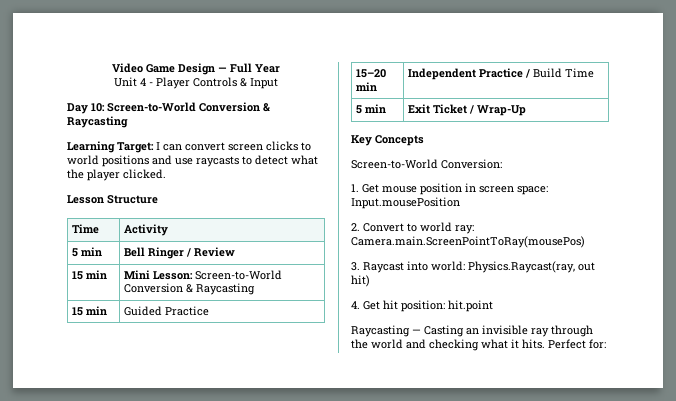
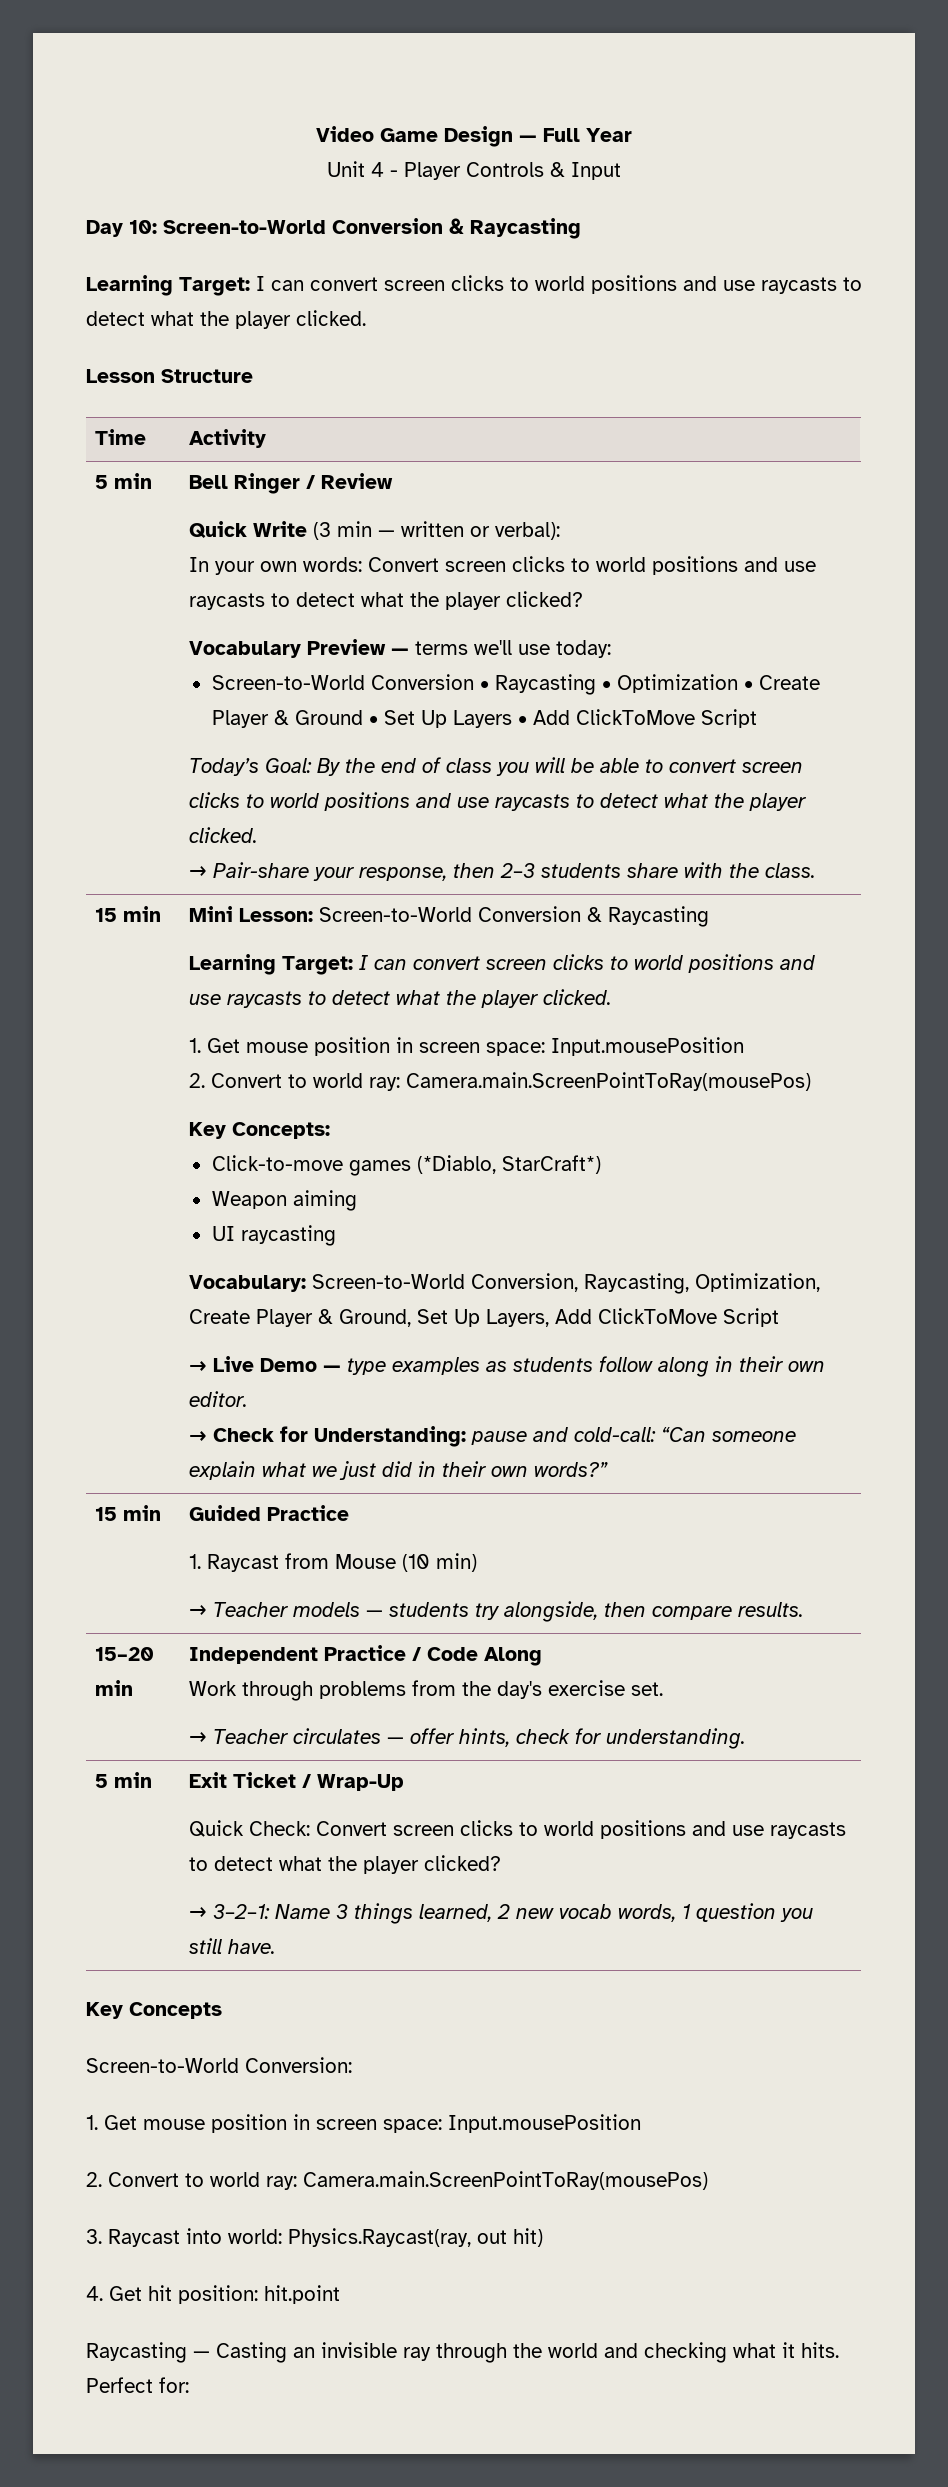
(235, 252) none -> [189,521,561,540] [189,556,817,575] [189,591,584,610] [189,639,612,658] [211,674,820,695] [211,709,757,728] [189,757,804,776] [189,792,808,811] [189,827,258,843] [189,862,816,881] // Quick Write (3 min — written or verbal): // In your own words: Convert screen clicks to world positions and use raycasts to detect what the player clicked? // Vocabulary Preview — terms we'll use today: // Screen-to-World Conversion • Raycasting • Optimization • Create Player & Ground • Set Up Layers • Add ClickToMove Script // Today’s Goal: By the end of class you will be able to convert screen clicks to world positions and use raycasts to detect what the player clicked. // → Pair-share your response, then 2–3 students share with the class.
[71,306,107,316] [123,306,209,316] // 15 min | Guided Practice -> [189,954,816,975] [189,989,612,1008] [189,1037,745,1056] [189,1072,812,1091] [189,1122,331,1139] [211,1155,601,1176] [211,1190,357,1211] [211,1225,336,1246] [189,1273,821,1294] [189,1308,780,1327] [189,1356,826,1377] [189,1391,248,1407] [189,1426,797,1447] [189,1461,609,1480] [95,1505,162,1521] [189,1505,350,1521] [189,1553,478,1572] [189,1601,804,1622] // Learning Target: I can convert screen clicks to world positions and use raycasts to detect what the player clicked. // 1. Get mouse position in screen space: Input.mousePosition // 2. Convert to world ray: Camera.main.ScreenPointToRay(mousePos) // Key Concepts: // Click-to-move games (*Diablo, StarCraft*) // Weapon aiming // UI raycasting // Vocabulary: Screen-to-World Conversion, Raycasting, Optimization, Create Player & Ground, Set Up Layers, Add ClickToMove Script // → Live Demo — type examples as students follow along in their own editor. // → Check for Understanding: pause and cold-call: “Can someone explain what we just did in their own words?” // 15 min | Guided Practice // 1. Raycast from Mouse (10 min) // → Teacher models — students try alongside, then compare results.
[532,68,594,78] Build Time -> [427,1647,543,1666] [189,1680,664,1701] [189,1728,746,1749] Code Along // Work through problems from the day's exercise set. // → Teacher circulates — offer hints, check for understanding.
(526, 110) none -> [189,1820,847,1839] [189,1855,502,1874] [189,1903,814,1924] [189,1938,276,1954] // Quick Check: Convert screen clicks to world positions and use raycasts to detect what the player clicked? // → 3–2–1: Name 3 things learned, 2 new vocab words, 1 question you still have.

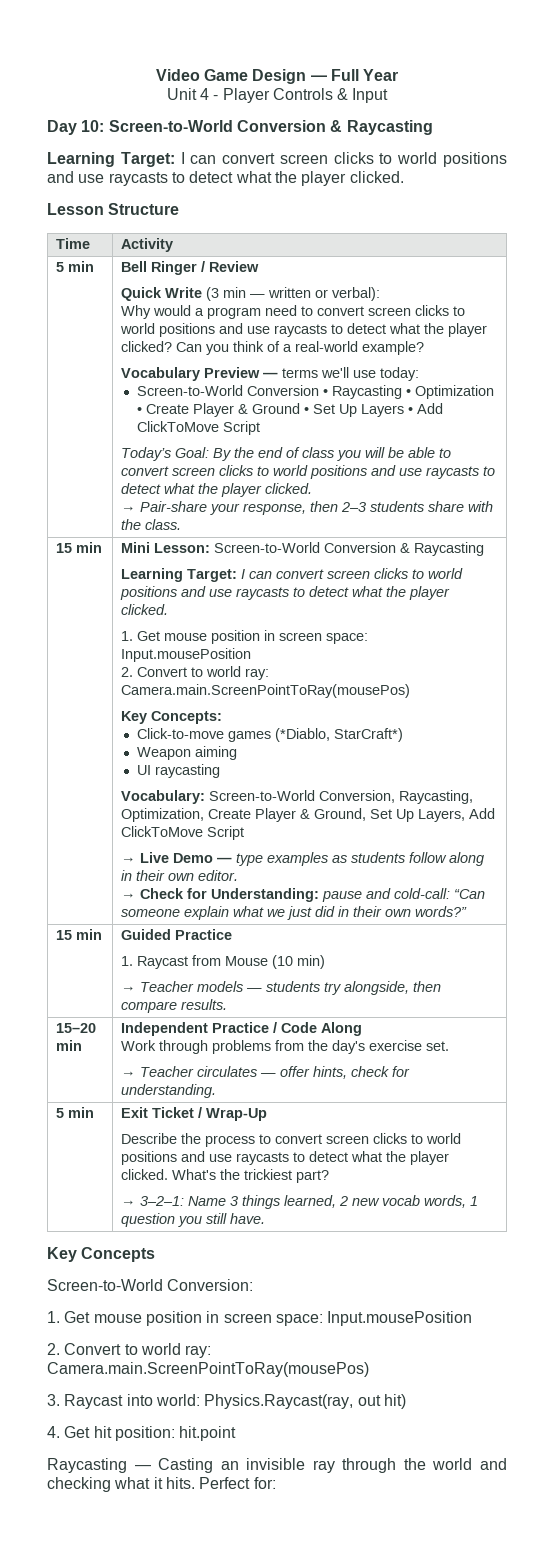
[189,557,440,575] In your own words: Convert -> [120,305,364,319] Why would a program need to convert
(584, 599) none -> [175,341,424,355] Can you think of a real-world example?
[189,1820,388,1837] Quick Check: Convert -> [120,1133,322,1147] Describe the process to convert
[424,1855,502,1871] clicked? -> [120,1169,329,1183] clicked. What's the trickiest part?

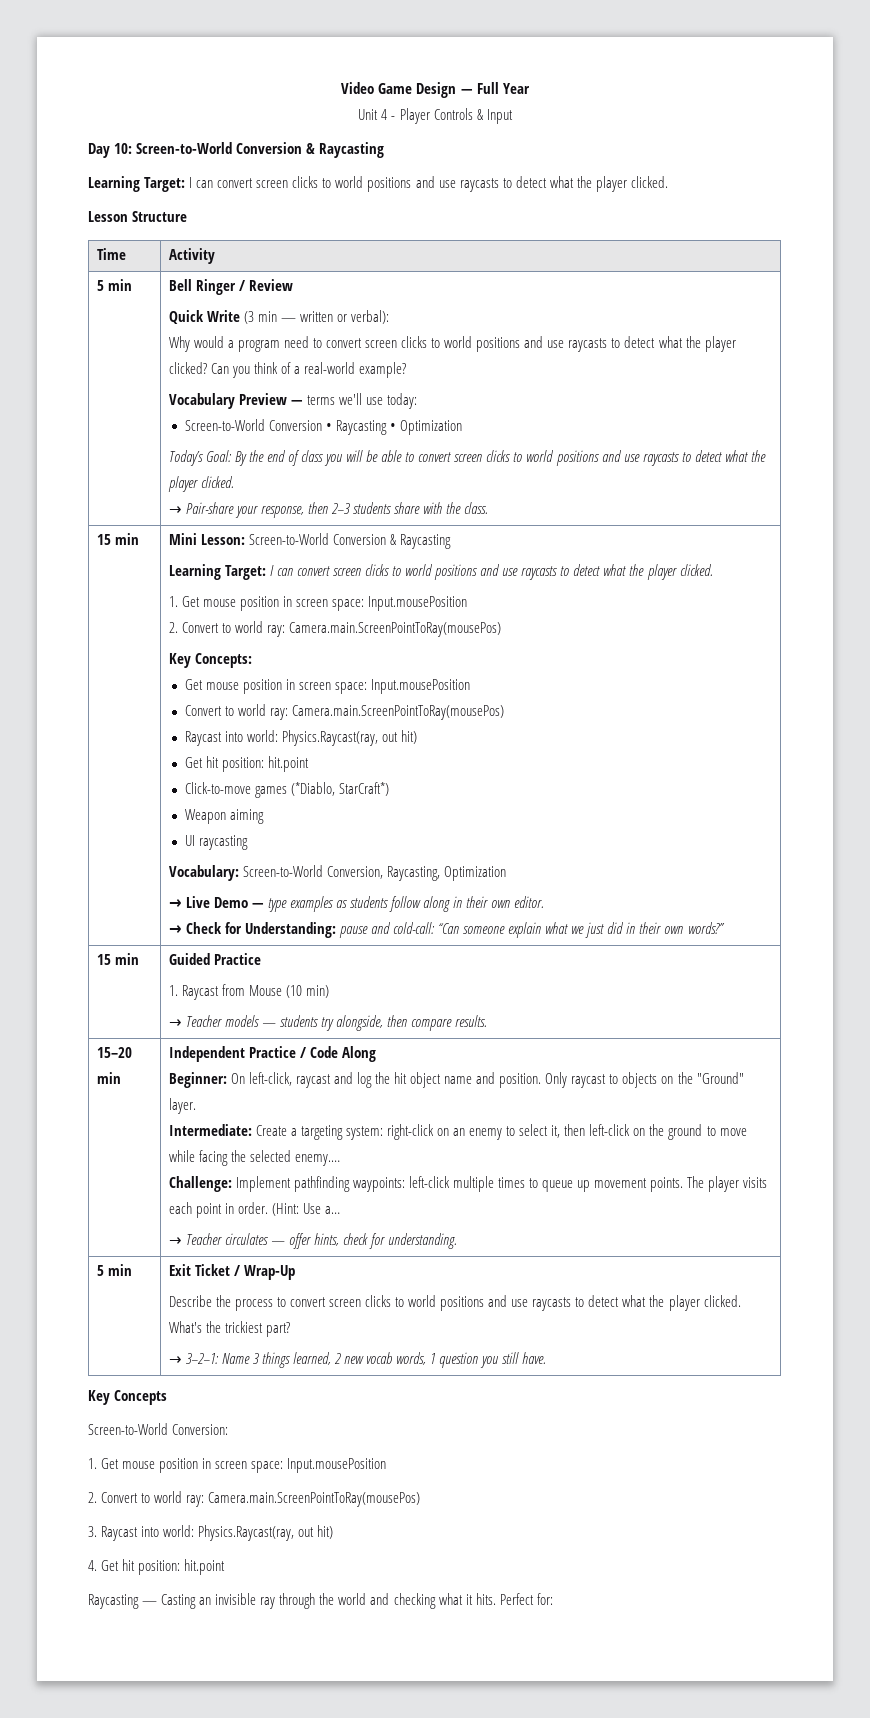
[136,403,443,417] [136,421,260,435] • Create Player & Ground • Set Up Layers • Add ClickToMove Script -> (463, 427) none
(222, 717) none -> [185,679,471,694] [185,704,505,720] [185,730,418,746] [185,756,310,772] // Get mouse position in screen space: Input.mousePosition // Convert to world ray: Camera.main.ScreenPointToRay(mousePos) // Raycast into world: Physics.Raycast(ray, out hit) // Get hit position: hit.point
[120,808,495,822] [120,826,244,840] Optimization, Create Player & Ground, Set Up Layers, Add ClickToMove Script -> [443,866,506,881] Optimization
[120,1040,449,1054] Work through problems from the day's exercise set. -> [168,1072,744,1088] [168,1098,196,1114] [168,1124,747,1140] [168,1150,340,1166] [168,1176,768,1192] [168,1202,340,1218] Beginner: On left-click, raycast and log the hit object name and position. Only raycast to objects on the "Ground" layer. // Intermediate: Create a targeting system: right-click on an enemy to select it, then left-click on the ground to move while facing the selected enemy.… // Challenge: Implement pathfinding waypoints: left-click multiple times to queue up movement points. The player visits each point in order. (Hint: Use a…

